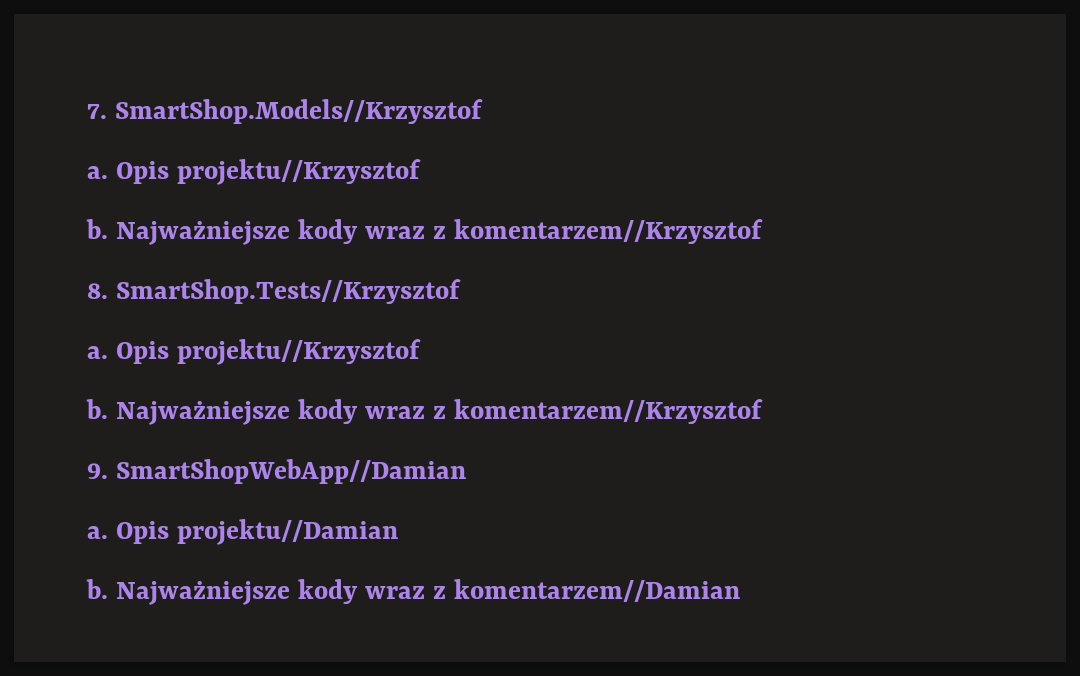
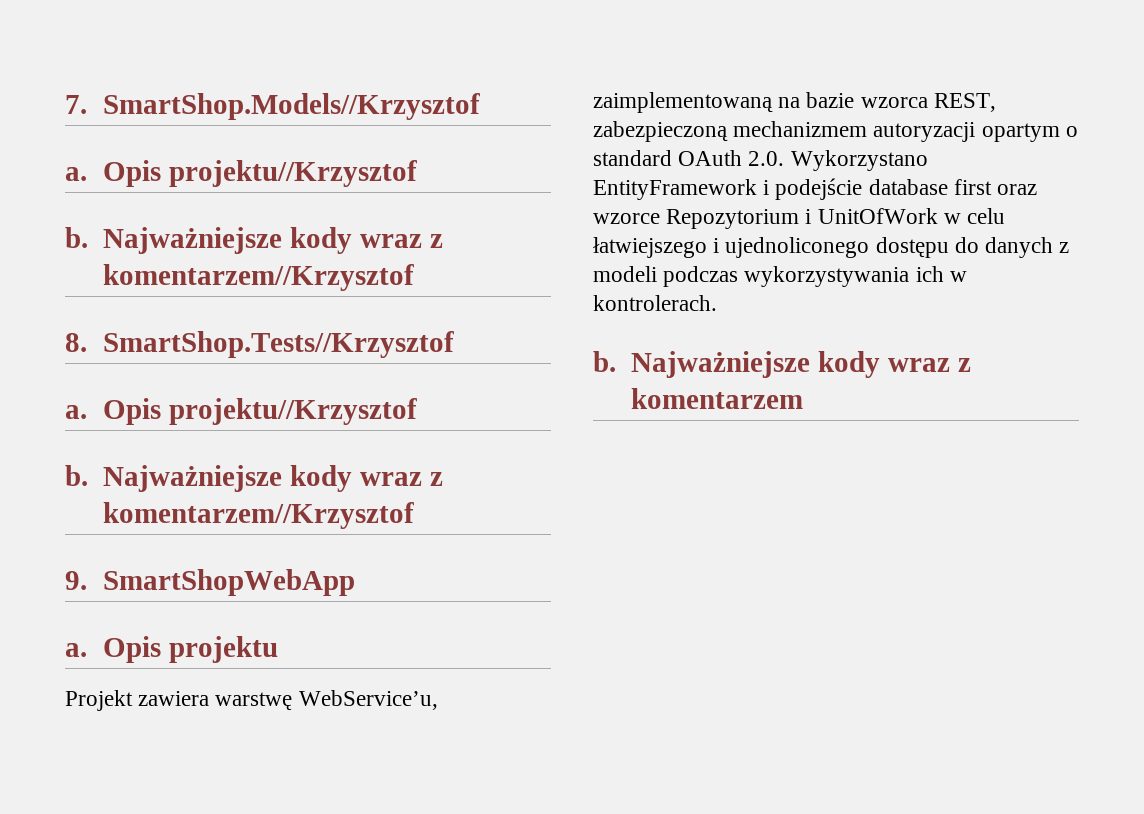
[116,459,467,484] [87,519,399,545] [86,579,741,605] SmartShopWebApp//Damian // a. Opis projektu//Damian // b. Najważniejsze kody wraz z komentarzem//Damian -> [103,569,356,596] [65,636,279,663] [65,690,438,711] [593,92,996,113] [593,121,1078,142] [593,150,928,171] [593,178,1038,200] [593,208,1006,229] [593,237,1070,258] [593,266,967,287] [593,295,717,311] [593,351,971,378] [631,388,804,409] SmartShopWebApp // a. Opis projektu // Projekt zawiera warstwę WebService’u, zaimplementowaną na bazie wzorca REST, zabezpieczoną mechanizmem autoryzacji opartym o standard OAuth 2.0. Wykorzystano EntityFramework i podejście database first oraz wzorce Repozytorium i UnitOfWork w celu łatwiejszego i ujednoliconego dostępu do danych z modeli podczas wykorzystywania ich w kontrolerach. // b. Najważniejsze kody wraz z komentarzem

